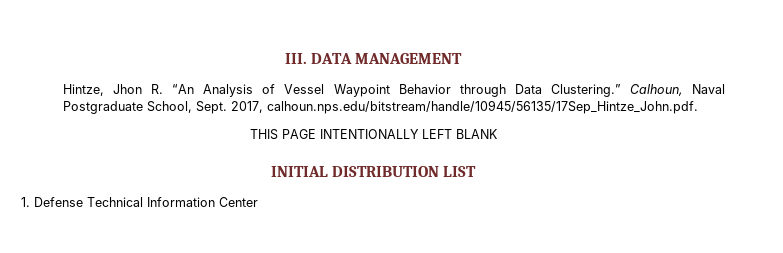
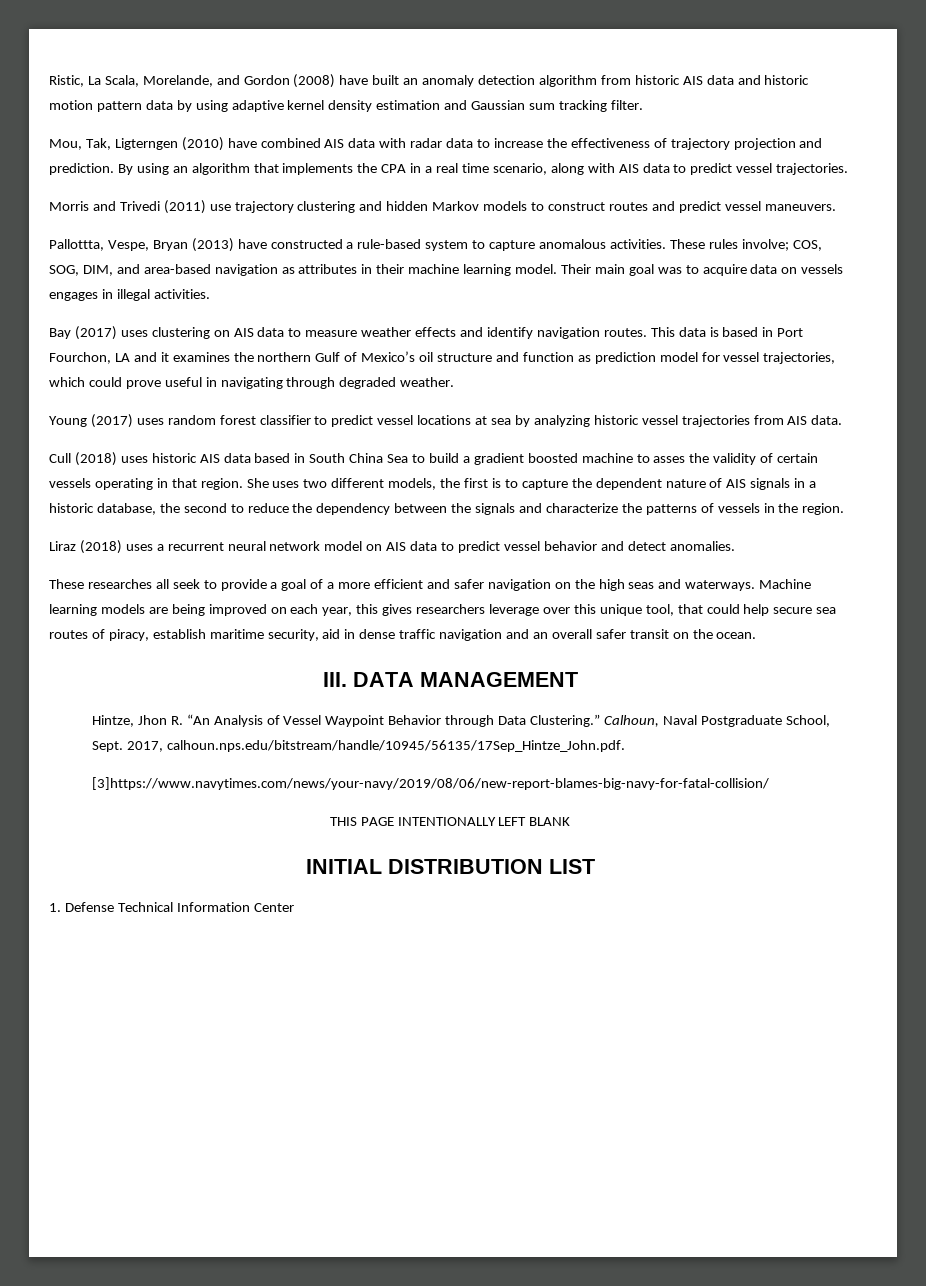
(284, 58) none -> [49,74,810,88] [49,100,643,112] [49,137,823,151] [49,163,849,175] [49,200,836,214] [49,238,822,252] [49,264,844,276] [49,289,210,301] [49,326,804,340] [49,351,836,364] [49,377,455,389] [49,414,843,428] [49,452,819,466] [49,478,817,490] [49,503,845,515] [49,540,735,554] [49,579,812,591] [49,604,837,616] [49,629,757,641] Ristic, La Scala, Morelande, and Gordon (2008) have built an anomaly detection algorithm from historic AIS data and historic motion pattern data by using adaptive kernel density estimation and Gaussian sum tracking filter. // Mou, Tak, Ligterngen (2010) have combined AIS data with radar data to increase the effectiveness of trajectory projection and prediction. By using an algorithm that implements the CPA in a real time scenario, along with AIS data to predict vessel trajectories. // Morris and Trivedi (2011) use trajectory clustering and hidden Markov models to construct routes and predict vessel maneuvers. // Pallottta, Vespe, Bryan (2013) have constructed a rule-based system to capture anomalous activities. These rules involve; COS, SOG, DIM, and area-based navigation as attributes in their machine learning model. Their main goal was to acquire data on vessels engages in illegal activities. // Bay (2017) uses clustering on AIS data to measure weather effects and identify navigation routes. This data is based in Port Fourchon, LA and it examines the northern Gulf of Mexico’s oil structure and function as prediction model for vessel trajectories, which could prove useful in navigating through degraded weather. // Young (2017) uses random forest classifier to predict vessel locations at sea by analyzing historic vessel trajectories from AIS data. // Cull (2018) uses historic AIS data based in South China Sea to build a gradient boosted machine to asses the validity of certain vessels operating in that region. She uses two different models, the first is to capture the dependent nature of AIS signals in a historic database, the second to reduce the dependency between the signals and characterize the patterns of vessels in the region. // Liraz (2018) uses a recurrent neural network model on AIS data to predict vessel behavior and detect anomalies. // These researches all seek to provide a goal of a more efficient and safer navigation on the high seas and waterways. Machine learning models are being improved on each year, this gives researchers leverage over this unique tool, that could help secure sea routes of piracy, establish maritime security, aid in dense traffic navigation and an overall safer transit on the ocean. //
(698, 107) none -> [91,777,769,790] // [3]https://www.navytimes.com/news/your-navy/2019/08/06/new-report-blames-big-navy-for-fatal-collision/

